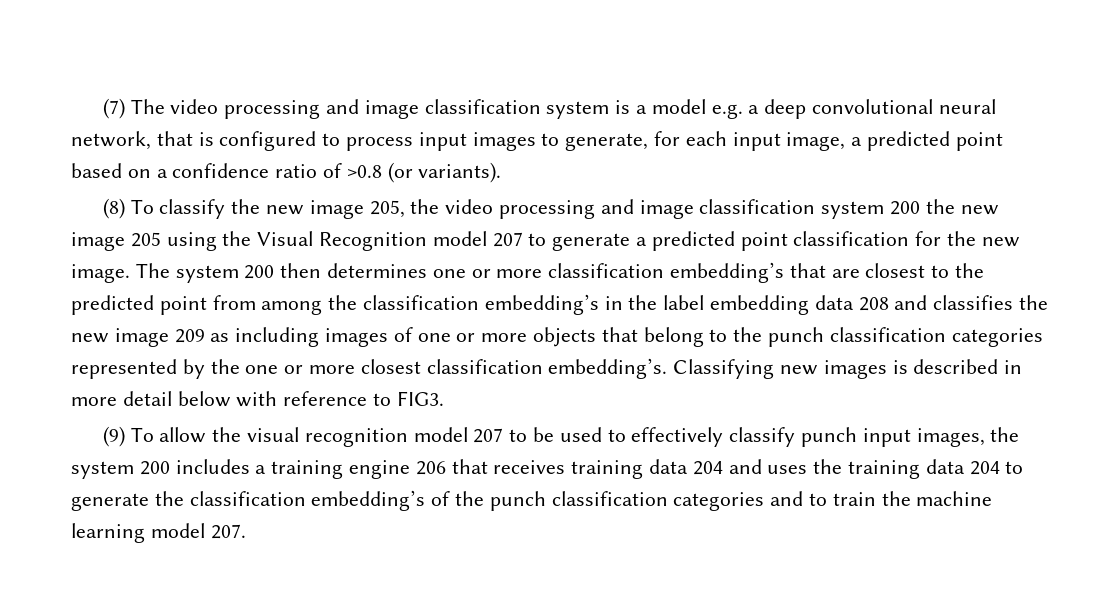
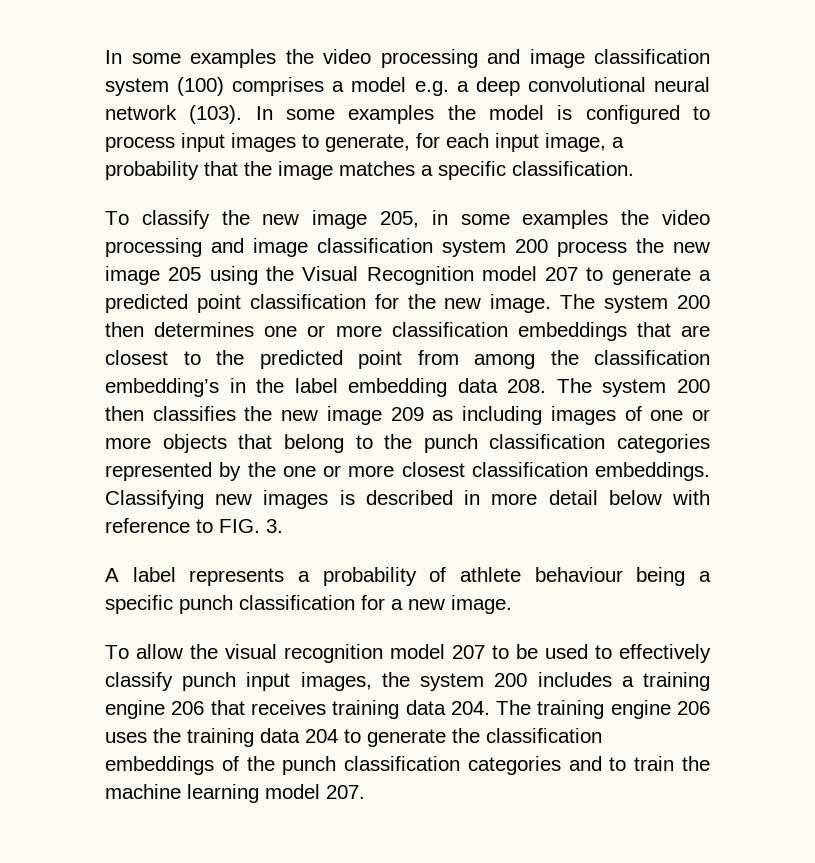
[102,98,631,119] (7) The video processing and image classification system is -> [105,49,710,68] [105,77,325,96] In some examples the video processing and image classification system (100) comprises
[71,131,193,150] network, that -> [105,105,544,124] network (103). In some examples the model
[867,131,1003,151] [71,162,502,183] [102,198,125,219] predicted point based on a confidence ratio of >0.8 (or variants). // (8) -> [105,161,634,180] probability that the image matches a specific classification. //
(405, 209) none -> [431,210,609,229] in some examples
(920, 208) none -> [557,241,627,257] process
[670,262,785,283] embedding’s -> [517,322,627,341] embeddings
[858,295,928,311] 208 and -> [507,378,710,397] [105,406,144,421] 208. The system 200 then
[548,358,668,379] embedding’s. -> [595,462,710,481] embeddings.
[396,391,444,406] [102,426,125,447] FIG3. // (9) -> [219,519,283,533] [105,567,711,586] [105,595,512,614] FIG. 3. // A label represents a probability of athlete behaviour being a specific punch classification for a new image. //
[692,459,762,475] 204 and -> [450,700,710,719] 204. The training engine 206
[311,490,426,511] embedding’s -> [105,756,214,775] embeddings

